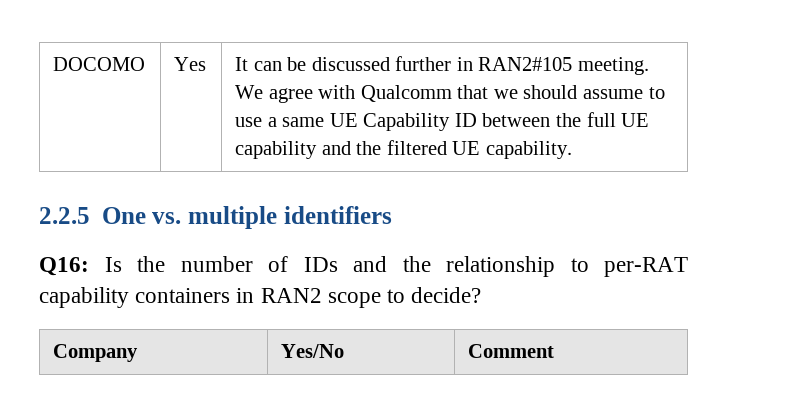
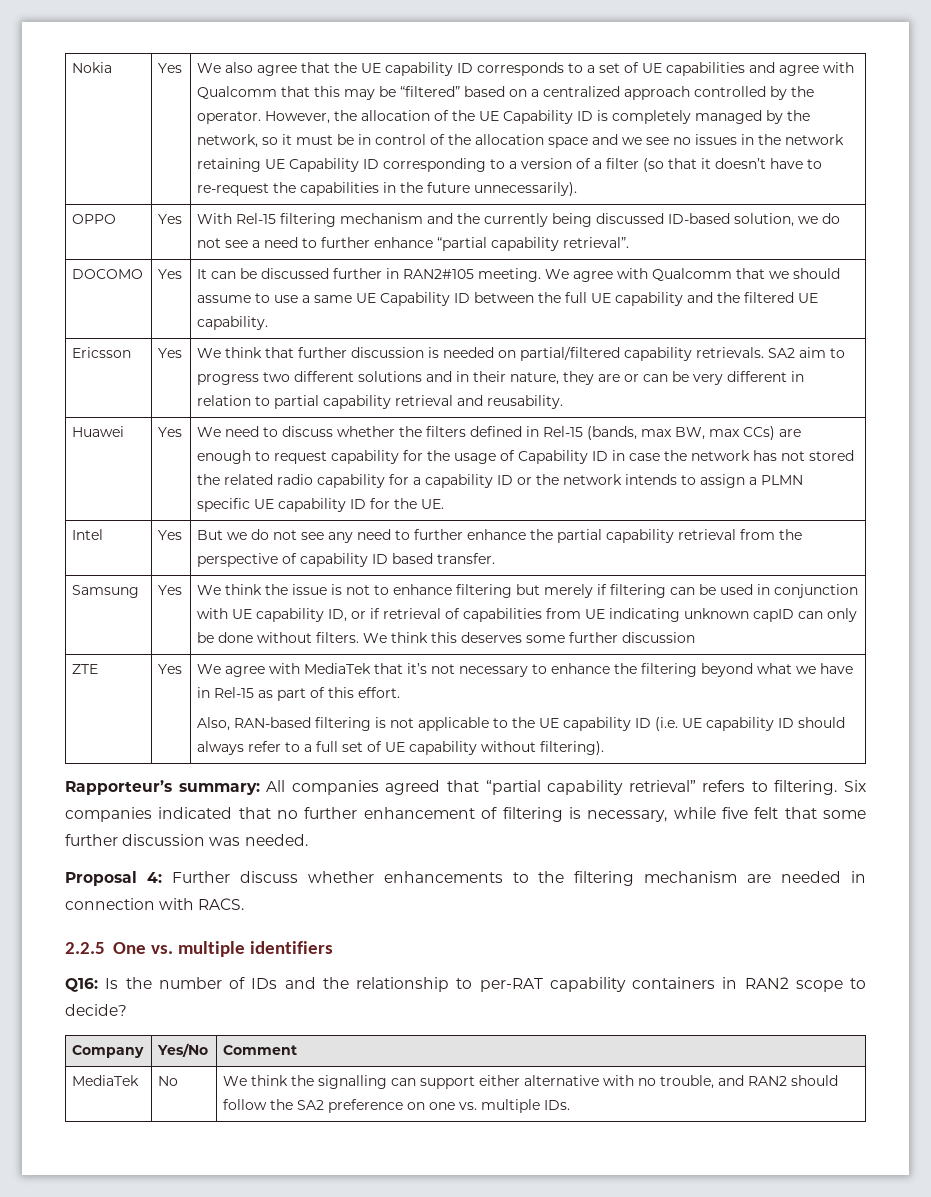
(53, 64) none -> [72,62,113,73] [158,63,183,73] [197,62,855,76] [197,86,815,100] [197,110,811,124] [197,134,845,148] [197,158,823,172] [197,182,578,196] [72,214,117,224] [158,214,183,224] [197,213,841,227] [197,237,630,251] Nokia | Yes | We also agree that the UE capability ID corresponds to a set of UE capabilities and agree with Qualcomm that this may be “filtered” based on a centralized approach controlled by the operator. However, the allocation of the UE Capability ID is completely managed by the network, so it must be in control of the allocation space and we see no issues in the network retaining UE Capability ID corresponding to a version of a filter (so that it doesn’t have to re-request the capabilities in the future unnecessarily). // OPPO | Yes | With Rel-15 filtering mechanism and the currently being discussed ID-based solution, we do not see a need to further enhance “partial capability retrieval”. //
(572, 150) none -> [72,347,132,358] [158,348,183,358] [197,346,846,361] [197,371,805,385] [197,395,564,409] [72,426,125,437] [158,427,183,437] [197,426,802,440] [197,450,855,464] [197,474,804,488] [197,498,445,512] [72,529,104,540] [158,530,183,540] [197,529,803,543] [197,553,496,567] [72,585,140,598] [158,585,183,595] [197,584,859,598] [197,608,858,622] [197,632,696,643] [72,664,99,674] [158,664,183,674] [197,663,854,677] [197,687,401,701] [197,717,846,731] [197,741,605,755] [65,780,867,795] [65,807,867,822] [65,834,308,846] [65,871,866,886] [65,898,245,910] // Ericsson | Yes | We think that further discussion is needed on partial/filtered capability retrievals. SA2 aim to progress two different solutions and in their nature, they are or can be very different in relation to partial capability retrieval and reusability. // Huawei | Yes | We need to discuss whether the filters defined in Rel-15 (bands, max BW, max CCs) are enough to request capability for the usage of Capability ID in case the network has not stored the related radio capability for a capability ID or the network intends to assign a PLMN specific UE capability ID for the UE. // Intel | Yes | But we do not see any need to further enhance the partial capability retrieval from the perspective of capability ID based transfer. // Samsung | Yes | We think the issue is not to enhance filtering but merely if filtering can be used in conjunction with UE capability ID, or if retrieval of capabilities from UE indicating unknown capID can only be done without filters. We think this deserves some further discussion // ZTE | Yes | We agree with MediaTek that it’s not necessary to enhance the filtering beyond what we have in Rel-15 as part of this effort. // Also, RAN-based filtering is not applicable to the UE capability ID (i.e. UE capability ID should always refer to a full set of UE capability without filtering). // Rapporteur’s summary: All companies agreed that “partial capability retrieval” refers to filtering. Six companies indicated that no further enhancement of filtering is necessary, while five felt that some further discussion was needed. // Proposal 4: Further discuss whether enhancements to the filtering mechanism are needed in connection with RACS.
(555, 351) none -> [72,1075,140,1086] [158,1076,179,1086] [223,1075,839,1089] [223,1099,571,1113] // MediaTek | No | We think the signalling can support either alternative with no trouble, and RAN2 should follow the SA2 preference on one vs. multiple IDs.

